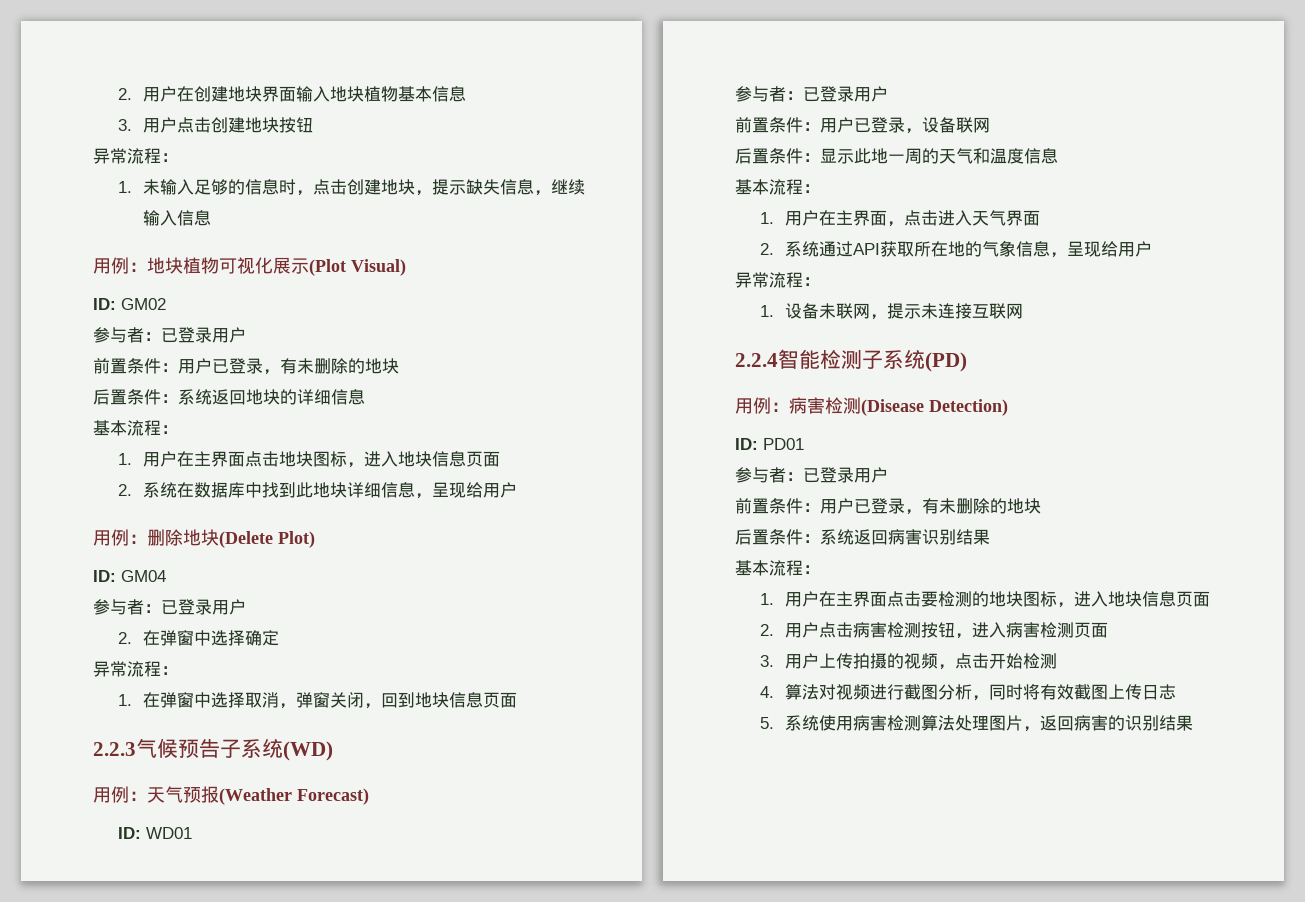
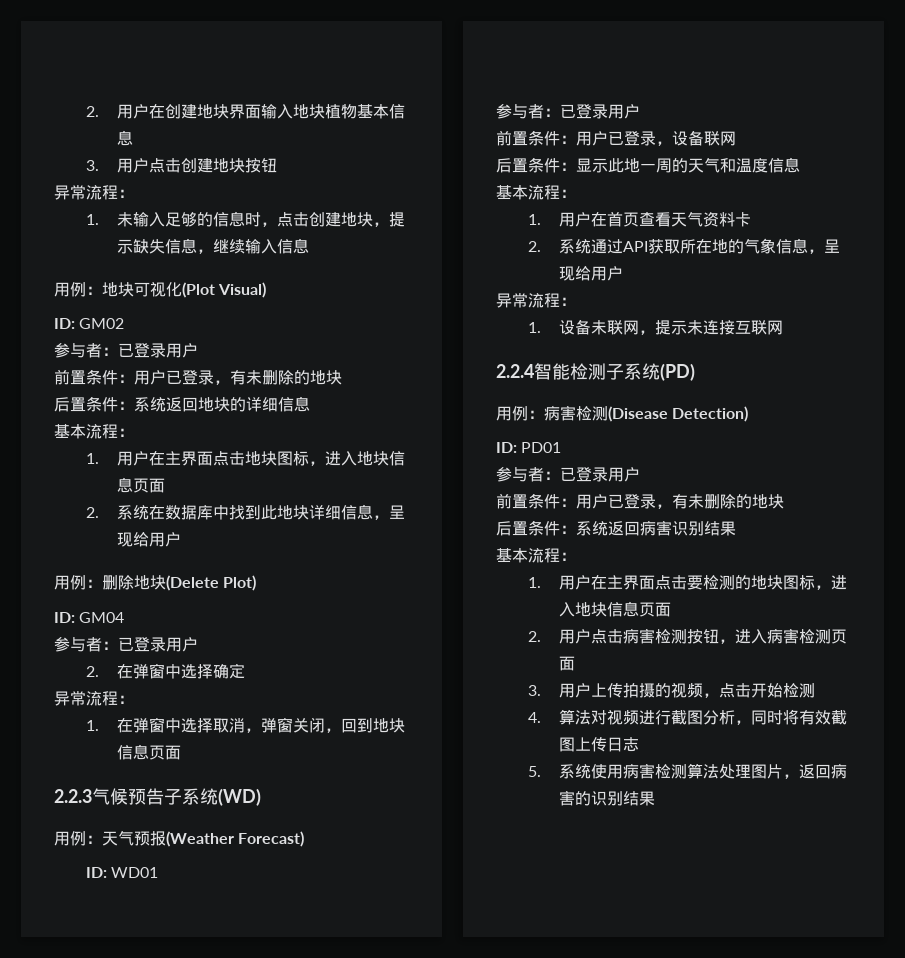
[183,257,309,274] 植物可视化展示 -> [134,281,182,297] 可视化
[835,210,1040,227] 主界面，点击进入天气界面 -> [607,211,752,227] 首页查看天气资料卡

